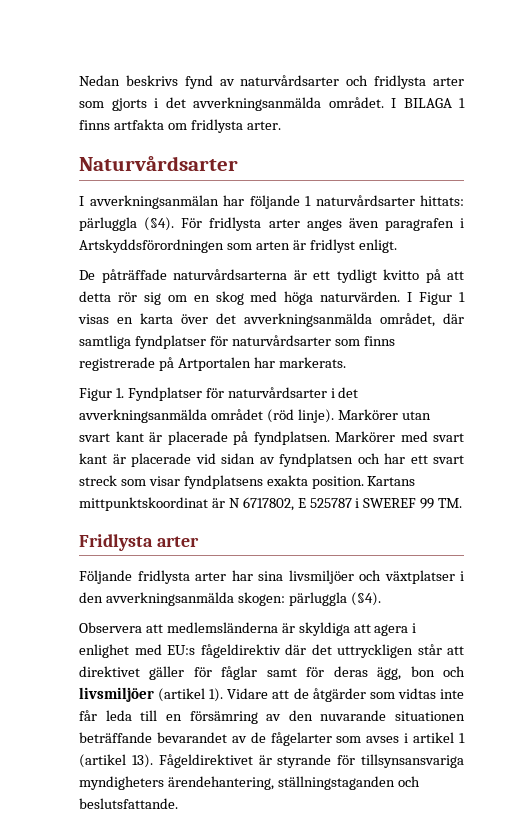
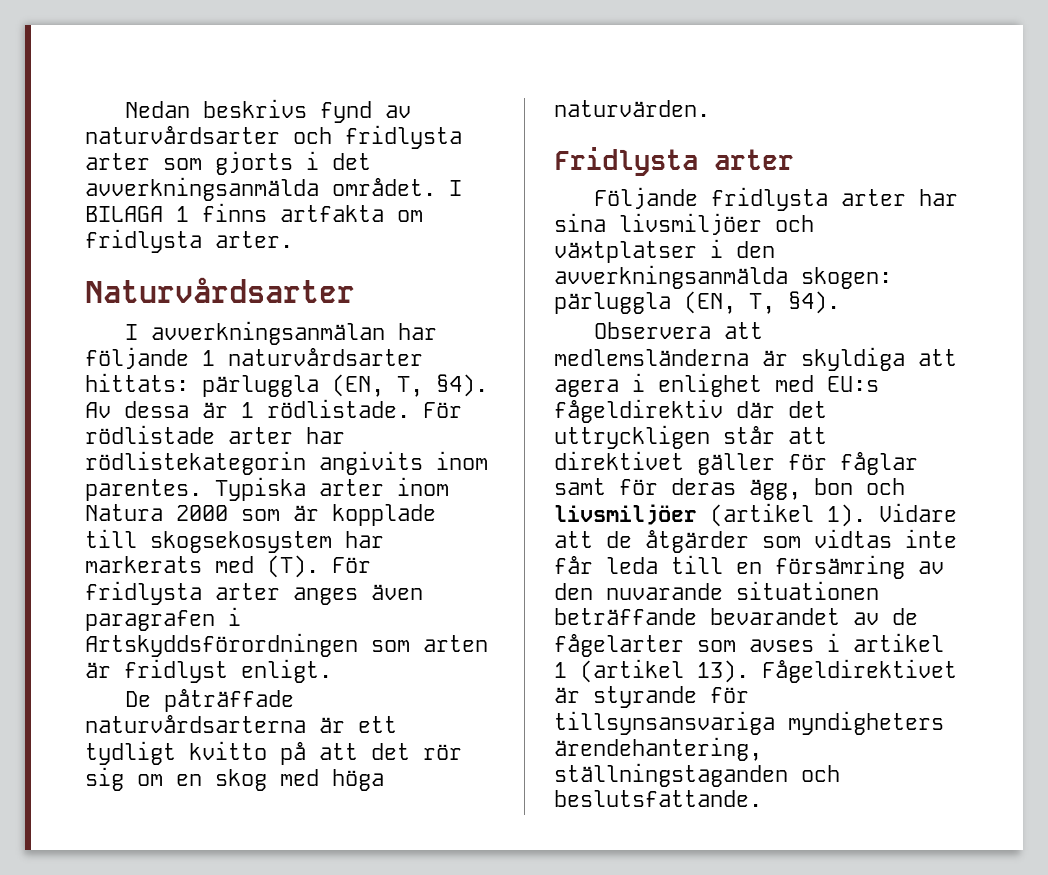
[144,217,175,231] (§4). -> [332,374,488,397] [85,399,462,418] [85,425,345,444] [85,451,488,475] [85,477,449,501] [85,504,436,526] [85,529,384,553] [85,555,319,578] (EN, T, §4). Av dessa är 1 rödlistade. För rödlistade arter har rödlistekategorin angivits inom parentes. Typiska arter inom Natura 2000 som är kopplade till skogsekosystem har markerats med (T).
[79,291,111,302] detta -> [371,743,410,760] det
[407,292,466,305] [78,313,464,327] [79,335,395,349] [79,357,346,371] [79,387,359,401] [79,409,431,423] [79,431,464,445] [79,453,464,467] [79,475,416,489] [79,497,463,511] I Figur 1 visas en karta över det avverkningsanmälda området, där samtliga fyndplatser för naturvårdsarter som finns registrerade på Artportalen har markerats. // Figur 1. Fyndplatser för naturvårdsarter i det avverkningsanmälda området (röd linje). Markörer utan svart kant är placerade på fyndplatsen. Markörer med svart kant är placerade vid sidan av fyndplatsen och har ett svart streck som visar fyndplatsens exakta position. Kartans mittpunktskoordinat är N 6717802, E 525787 i SWEREF 99 TM. -> (710, 108) none
[350,592,381,606] (§4). -> [684,291,840,314] (EN, T, §4).

